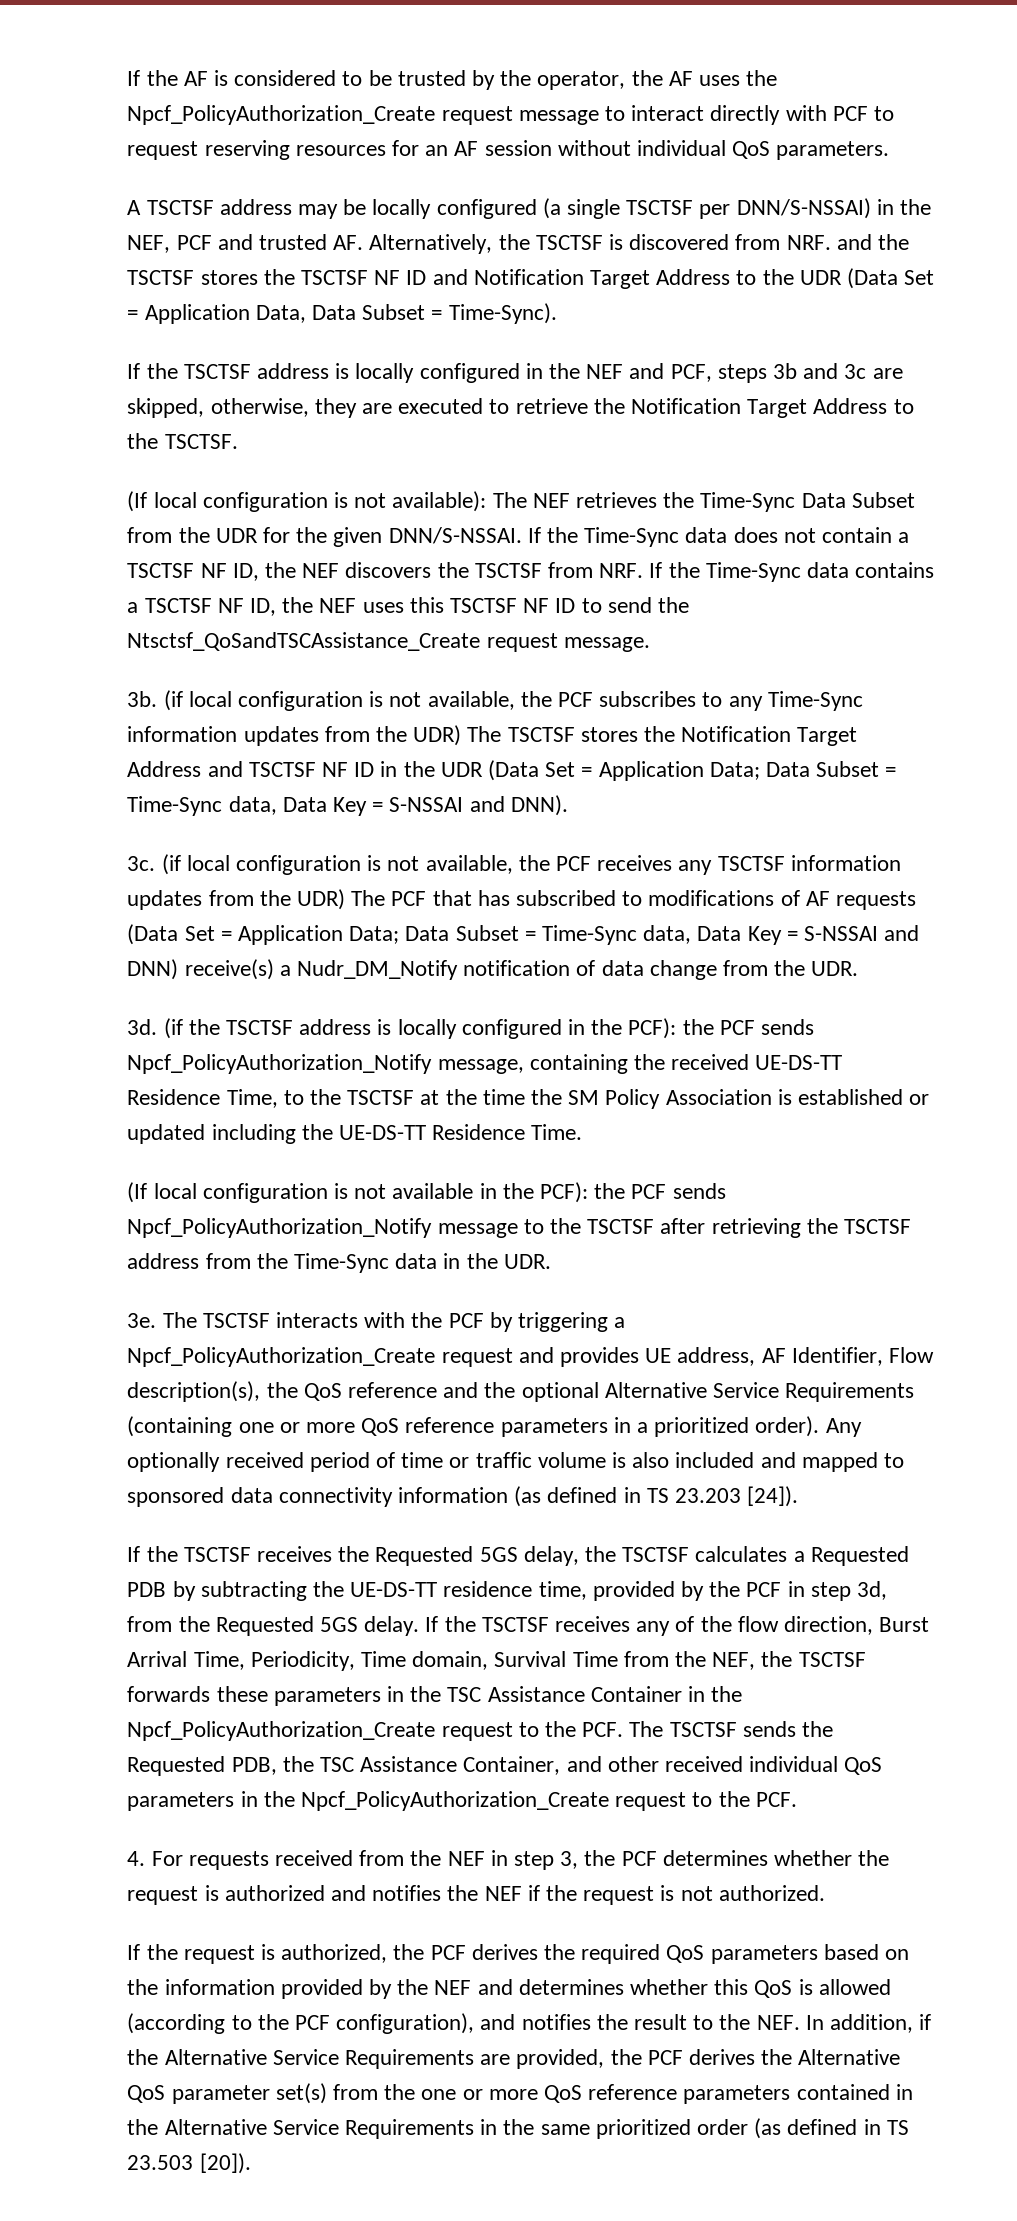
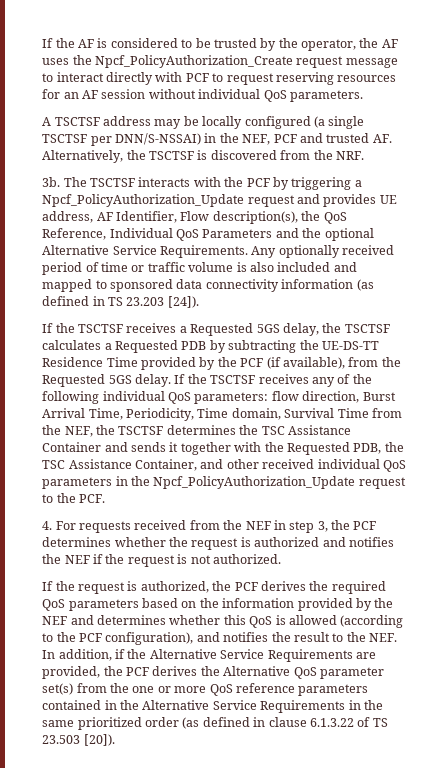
[786,234,910,250] [127,268,935,289] [127,303,557,324] [127,363,903,383] [127,398,914,418] [127,433,238,449] [127,491,915,512] [127,527,910,547] [127,562,935,582] [127,597,690,616] [127,632,650,652] [127,690,863,711] [127,725,858,746] [127,760,897,781] [127,795,568,816] [127,854,901,875] [127,889,917,910] [127,924,920,945] [127,959,859,980] [127,1018,815,1039] [127,1054,843,1074] [127,1089,930,1109] [127,1124,583,1144] [127,1182,726,1203] [127,1218,911,1238] [127,1253,551,1273] [127,1313,157,1328] NRF. and the TSCTSF stores the TSCTSF NF ID and Notification Target Address to the UDR (Data Set = Application Data, Data Subset = Time-Sync). // If the TSCTSF address is locally configured in the NEF and PCF, steps 3b and 3c are skipped, otherwise, they are executed to retrieve the Notification Target Address to the TSCTSF. // (If local configuration is not available): The NEF retrieves the Time-Sync Data Subset from the UDR for the given DNN/S-NSSAI. If the Time-Sync data does not contain a TSCTSF NF ID, the NEF discovers the TSCTSF from NRF. If the Time-Sync data contains a TSCTSF NF ID, the NEF uses this TSCTSF NF ID to send the Ntsctsf_QoSandTSCAssistance_Create request message. // 3b. (if local configuration is not available, the PCF subscribes to any Time-Sync information updates from the UDR) The TSCTSF stores the Notification Target Address and TSCTSF NF ID in the UDR (Data Set = Application Data; Data Subset = Time-Sync data, Data Key = S-NSSAI and DNN). // 3c. (if local configuration is not available, the PCF receives any TSCTSF information updates from the UDR) The PCF that has subscribed to modifications of AF requests (Data Set = Application Data; Data Subset = Time-Sync data, Data Key = S-NSSAI and DNN) receive(s) a Nudr_DM_Notify notification of data change from the UDR. // 3d. (if the TSCTSF address is locally configured in the PCF): the PCF sends Npcf_PolicyAuthorization_Notify message, containing the received UE-DS-TT Residence Time, to the TSCTSF at the time the SM Policy Association is established or updated including the UE-DS-TT Residence Time. // (If local configuration is not available in the PCF): the PCF sends Npcf_PolicyAuthorization_Notify message to the TSCTSF after retrieving the TSCTSF address from the Time-Sync data in the UDR. // 3e. -> [313,150,364,160] [42,177,61,187] the NRF. // 3b.
[127,1347,436,1367] Npcf_PolicyAuthorization_Create -> [42,194,245,207] Npcf_PolicyAuthorization_Update
[347,1382,437,1398] reference -> [42,228,273,241] Reference, Individual QoS Parameters
[785,1382,915,1402] [127,1416,820,1437] Requirements (containing one or more QoS reference parameters in a prioritized order). -> [160,245,249,258] Requirements.
[338,1546,370,1562] the -> [179,326,187,333] a
[443,1581,587,1600] residence time, -> [42,357,138,367] Residence Time
[787,1581,888,1601] in step 3d, -> [266,357,345,369] (if available),
(732, 1624) none -> [42,391,269,404] following individual QoS parameters:
[127,1686,743,1706] [127,1721,796,1741] forwards these parameters in the TSC Assistance Container in the Npcf_PolicyAuthorization_Create request to the PCF. The TSCTSF sends -> [166,425,351,435] [42,442,262,455] determines the TSC Assistance Container and sends it together with
[300,1791,609,1811] Npcf_PolicyAuthorization_Create -> [153,476,356,489] Npcf_PolicyAuthorization_Update
(881, 2127) none -> [268,717,371,727] clause 6.1.3.22 of

